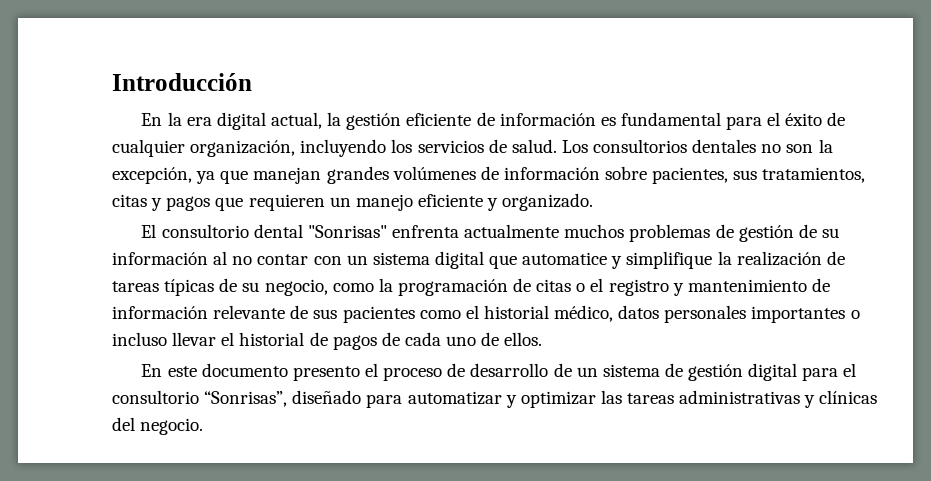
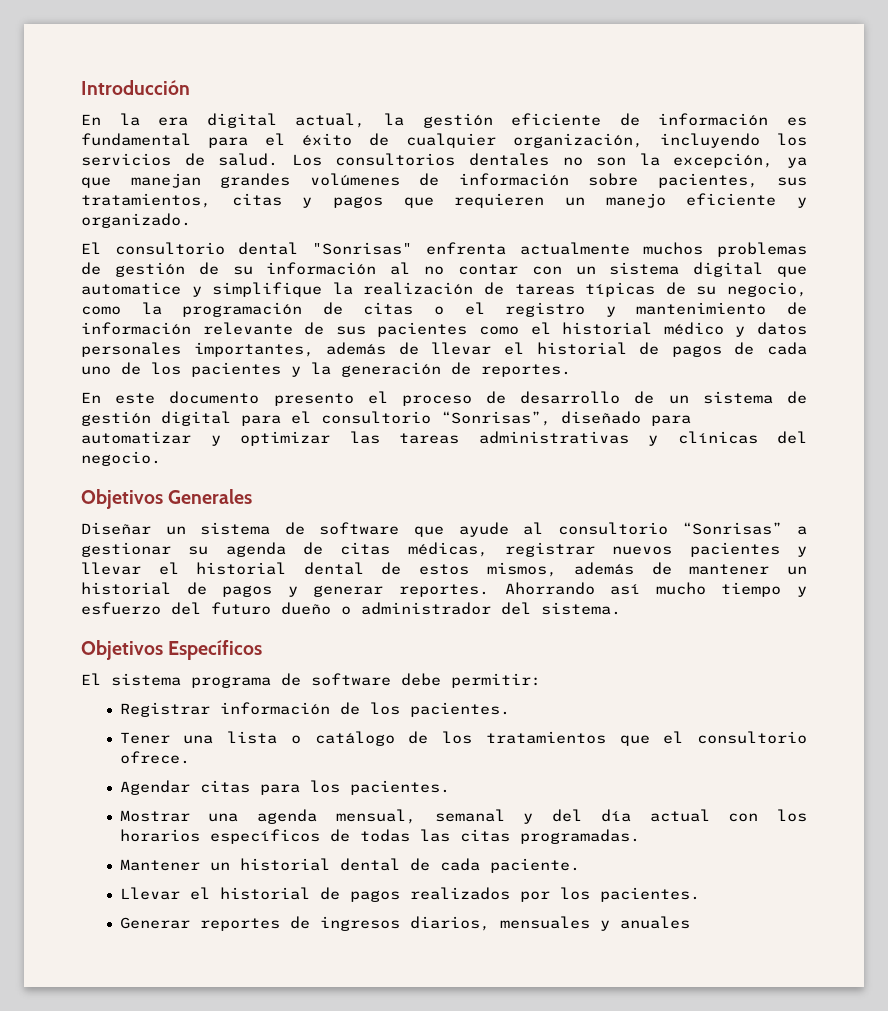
[554,305,860,323] [112,332,167,346] médico, datos personales importantes o incluso -> [663,322,808,337] [81,342,419,357] médico y datos personales importantes, además de
[504,332,543,346] ellos. -> [151,362,571,377] los pacientes y la generación de reportes.
(204, 426) none -> [81,489,253,509] [81,522,808,537] [81,542,808,557] [81,562,808,577] [81,582,808,597] [81,602,621,615] [81,640,263,660] [81,673,541,688] [119,702,510,717] [119,731,807,746] [119,751,190,764] [119,780,450,795] [119,809,807,824] [119,829,640,844] [119,858,580,873] [119,887,700,902] [119,916,690,931] // Objetivos Generales // Diseñar un sistema de software que ayude al consultorio “Sonrisas” a gestionar su agenda de citas médicas, registrar nuevos pacientes y llevar el historial dental de estos mismos, además de mantener un historial de pagos y generar reportes. Ahorrando así mucho tiempo y esfuerzo del futuro dueño o administrador del sistema. // Objetivos Específicos // El sistema programa de software debe permitir: // Registrar información de los pacientes. // Tener una lista o catálogo de los tratamientos que el consultorio ofrece. // Agendar citas para los pacientes. // Mostrar una agenda mensual, semanal y del día actual con los horarios específicos de todas las citas programadas. // Mantener un historial dental de cada paciente. // Llevar el historial de pagos realizados por los pacientes. // Generar reportes de ingresos diarios, mensuales y anuales

